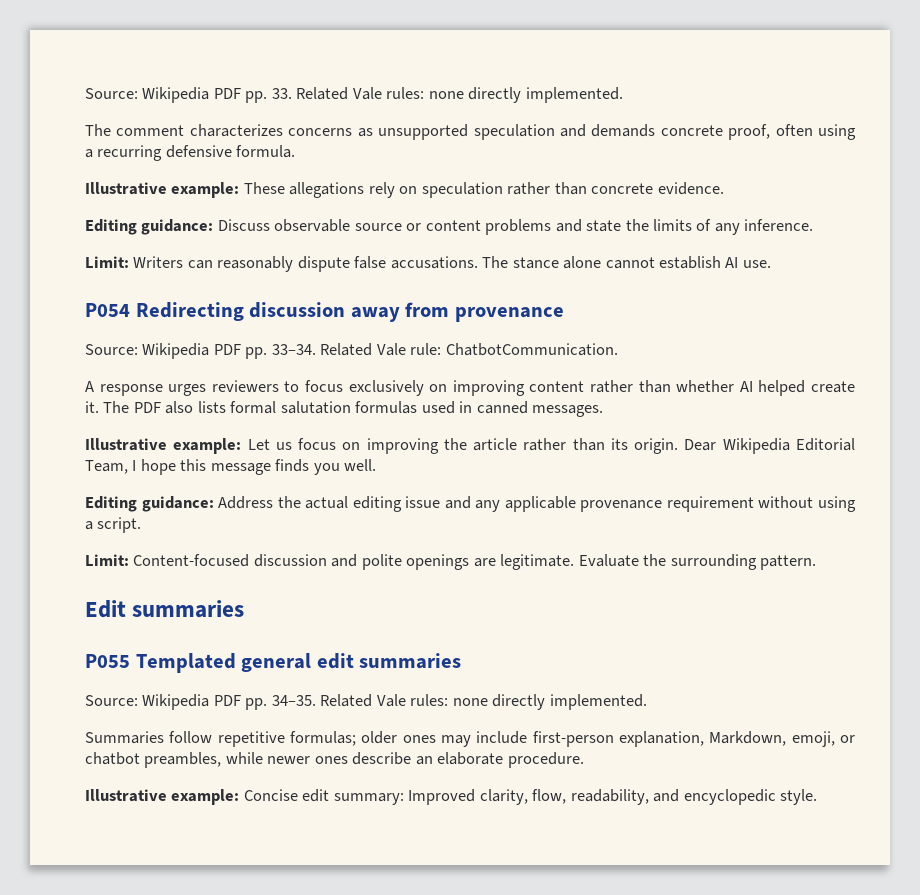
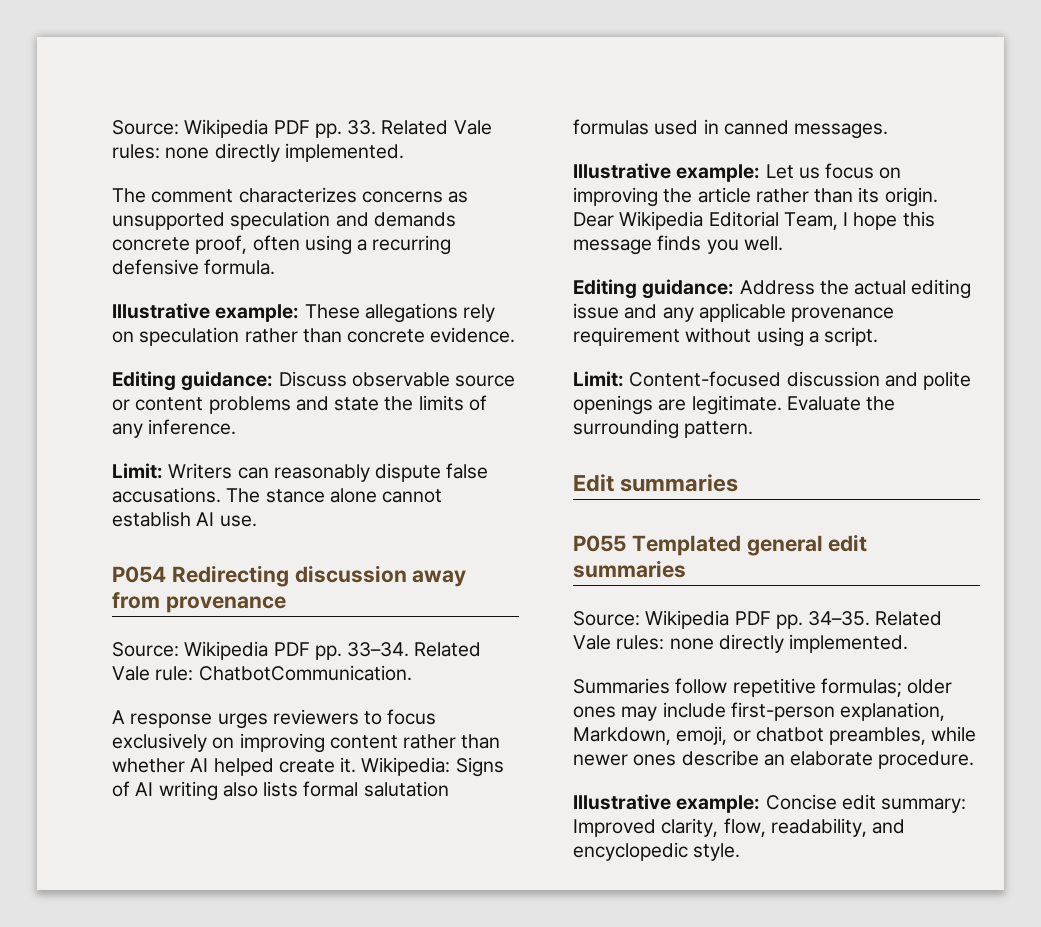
[103,401,161,413] The PDF -> [361,757,504,777] [112,781,218,801] Wikipedia: Signs of AI writing

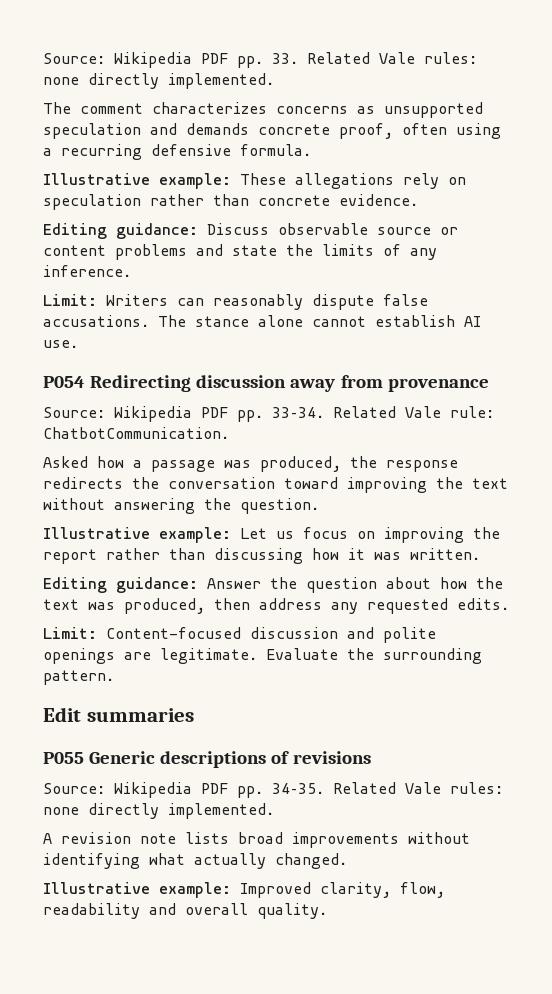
[112,709,437,729] [112,733,501,753] [112,757,504,777] [112,781,449,801] [573,119,889,139] A response urges reviewers to focus exclusively on improving content rather than whether AI helped create it. Wikipedia: Signs of AI writing also lists formal salutation formulas used in canned messages. -> [43,456,458,472] [43,477,508,493] [43,498,319,514] Asked how a passage was produced, the response redirects the conversation toward improving the text without answering the question.
[697,187,938,207] [573,211,935,230] [573,235,783,255] [573,279,972,299] [573,303,895,322] [573,327,879,347] article rather than its origin. Dear Wikipedia Editorial Team, I hope this message finds you well. // Editing guidance: Address the actual editing issue and any applicable provenance requirement without using a script. -> [43,548,480,564] [43,577,503,593] [43,598,509,614] report rather than discussing how it was written. // Editing guidance: Answer the question about how the text was produced, then address any requested edits.
[631,534,868,556] [573,560,686,578] Templated general edit summaries -> [89,751,371,768] Generic descriptions of revisions
[573,678,953,697] [573,702,946,721] [573,726,977,745] [573,750,975,769] [573,794,967,813] [573,818,906,837] [573,842,741,861] Summaries follow repetitive formulas; older ones may include first-person explanation, Markdown, emoji, or chatbot preambles, while newer ones describe an elaborate procedure. // Illustrative example: Concise edit summary: Improved clarity, flow, readability, and encyclopedic style. -> [43,832,470,848] [43,853,347,869] [43,882,445,898] [43,903,327,919] A revision note lists broad improvements without identifying what actually changed. // Illustrative example: Improved clarity, flow, readability and overall quality.

